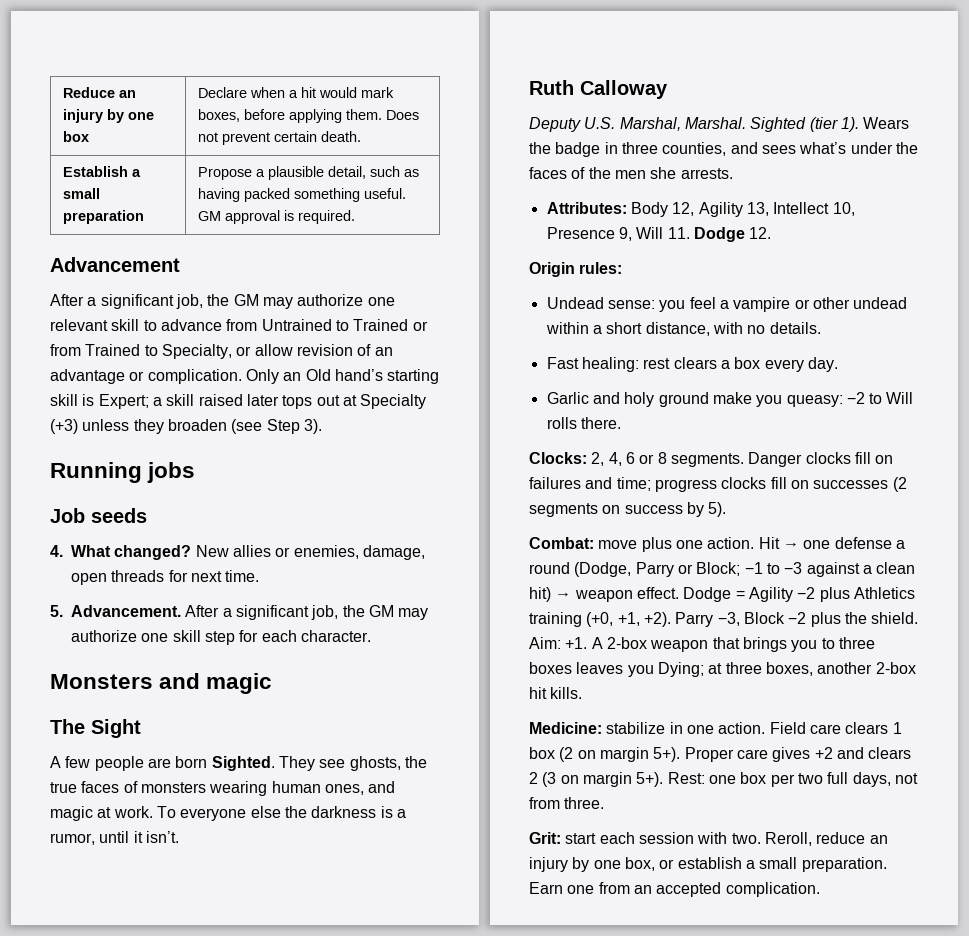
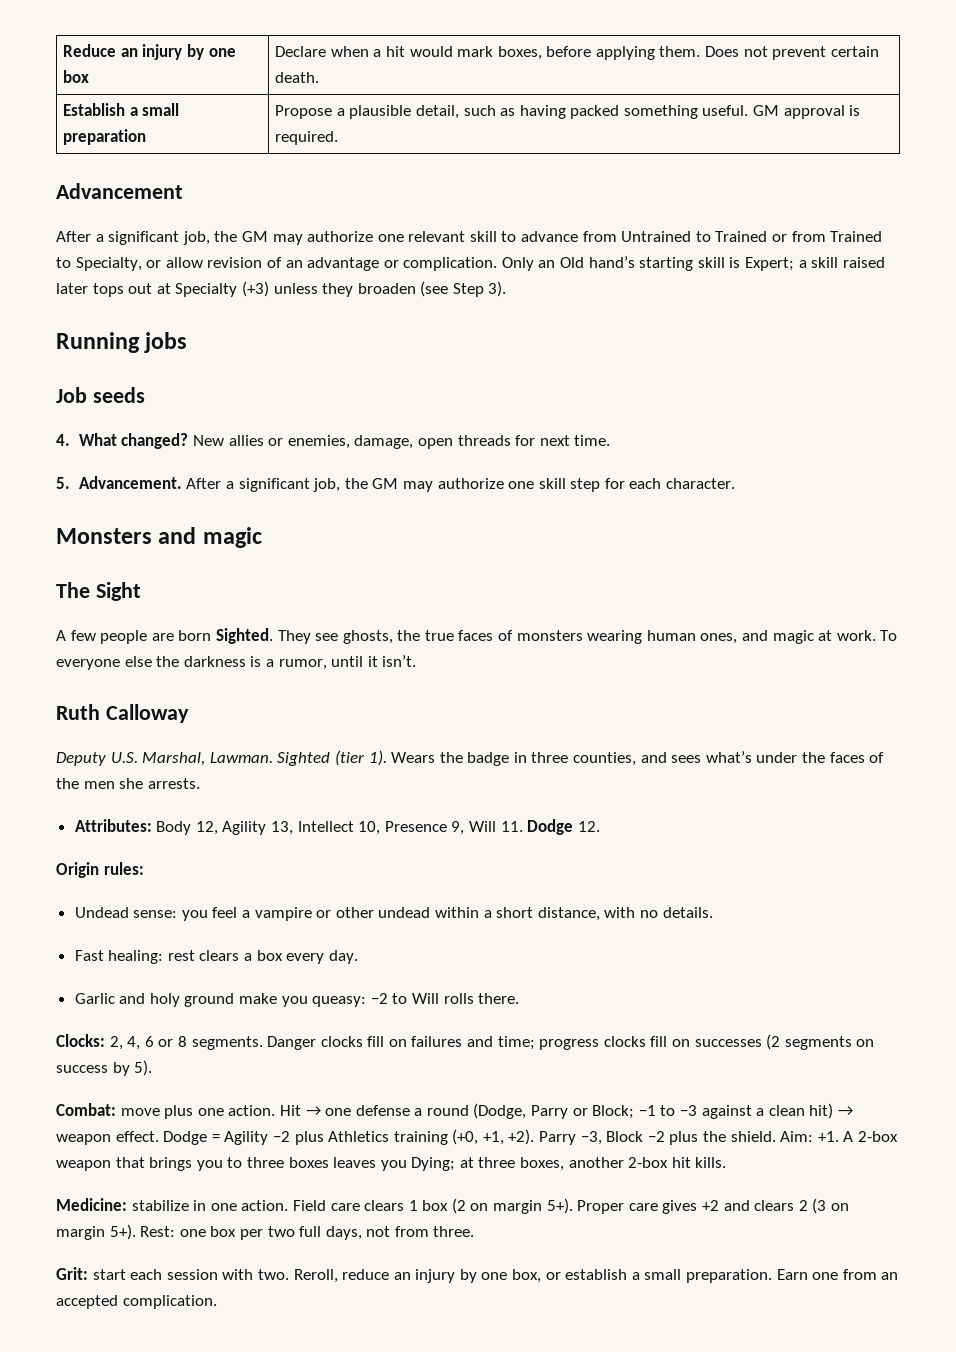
[684,117,746,129] Marshal. -> [209,752,273,763] Lawman.

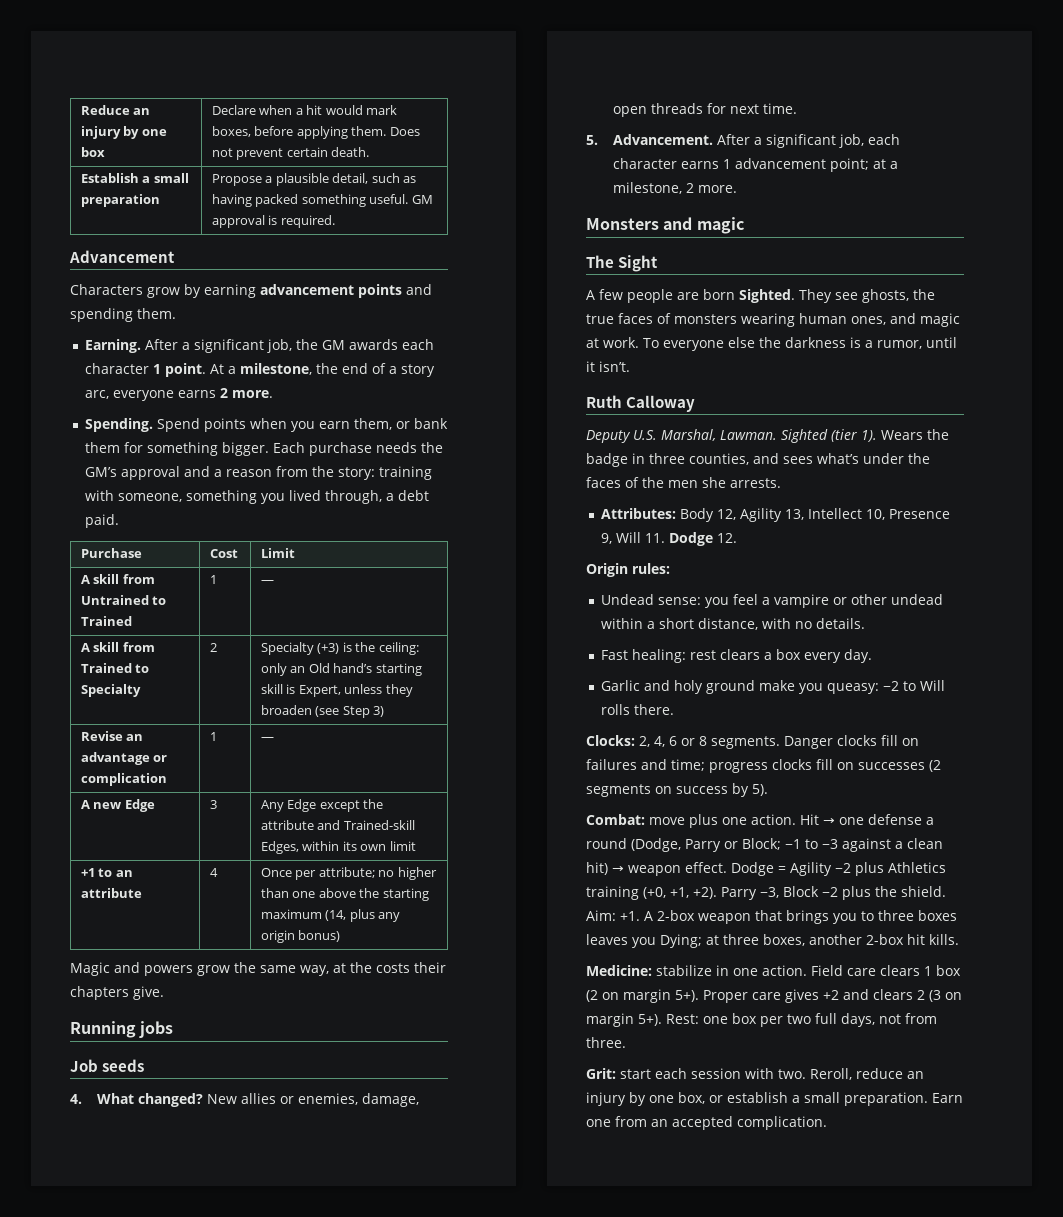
[56,231,883,245] [56,257,534,271] After a significant job, the GM may authorize one relevant skill to advance from Untrained to Trained or from Trained to Specialty, or allow revision of an advantage or complication. Only -> [70,284,432,298] [70,308,176,322] [85,339,435,353] [85,363,436,377] [85,388,274,401] [85,418,449,432] [85,442,444,456] [85,466,433,480] [85,490,430,504] [85,514,120,528] [81,548,143,558] [210,549,239,558] [261,548,296,558] [81,574,155,584] [81,595,167,605] [81,616,133,626] [210,575,218,584] [261,580,275,584] [81,642,155,652] [81,663,150,673] [81,684,142,697] [210,643,218,652] [261,642,419,655] [261,663,288,676] Characters grow by earning advancement points and spending them. // Earning. After a significant job, the GM awards each character 1 point. At a milestone, the end of a story arc, everyone earns 2 more. // Spending. Spend points when you earn them, or bank them for something bigger. Each purchase needs the GM’s approval and a reason from the story: training with someone, something you lived through, a debt paid. // Purchase | Cost | Limit // A skill from Untrained to Trained | 1 | — // A skill from Trained to Specialty | 2 | Specialty (+3) is the ceiling: only
[745,257,885,271] [56,281,269,297] Expert; a skill raised later tops out at Specialty (+3) -> [298,685,341,697] Expert,
[488,281,507,297] 3). -> [373,706,385,717] [81,731,144,741] [81,752,168,765] [81,773,168,786] [210,732,218,741] [261,737,275,741] [81,799,155,812] [210,800,218,809] [261,799,384,812] [261,820,415,830] [261,841,416,854] [81,868,133,877] [81,888,143,898] [210,868,219,877] [261,867,437,880] [261,888,429,901] [261,909,401,922] [261,930,341,943] [70,962,446,976] [70,986,164,1000] 3) // Revise an advantage or complication | 1 | — // A new Edge | 3 | Any Edge except the attribute and Trained-skill Edges, within its own limit // +1 to an attribute | 4 | Once per attribute; no higher than one above the starting maximum (14, plus any origin bonus) // Magic and powers grow the same way, at the costs their chapters give.
[344,478,736,492] the GM may authorize one skill step for each character. -> [867,134,900,145] [612,158,898,172] [612,182,737,194] each character earns 1 advancement point; at a milestone, 2 more.

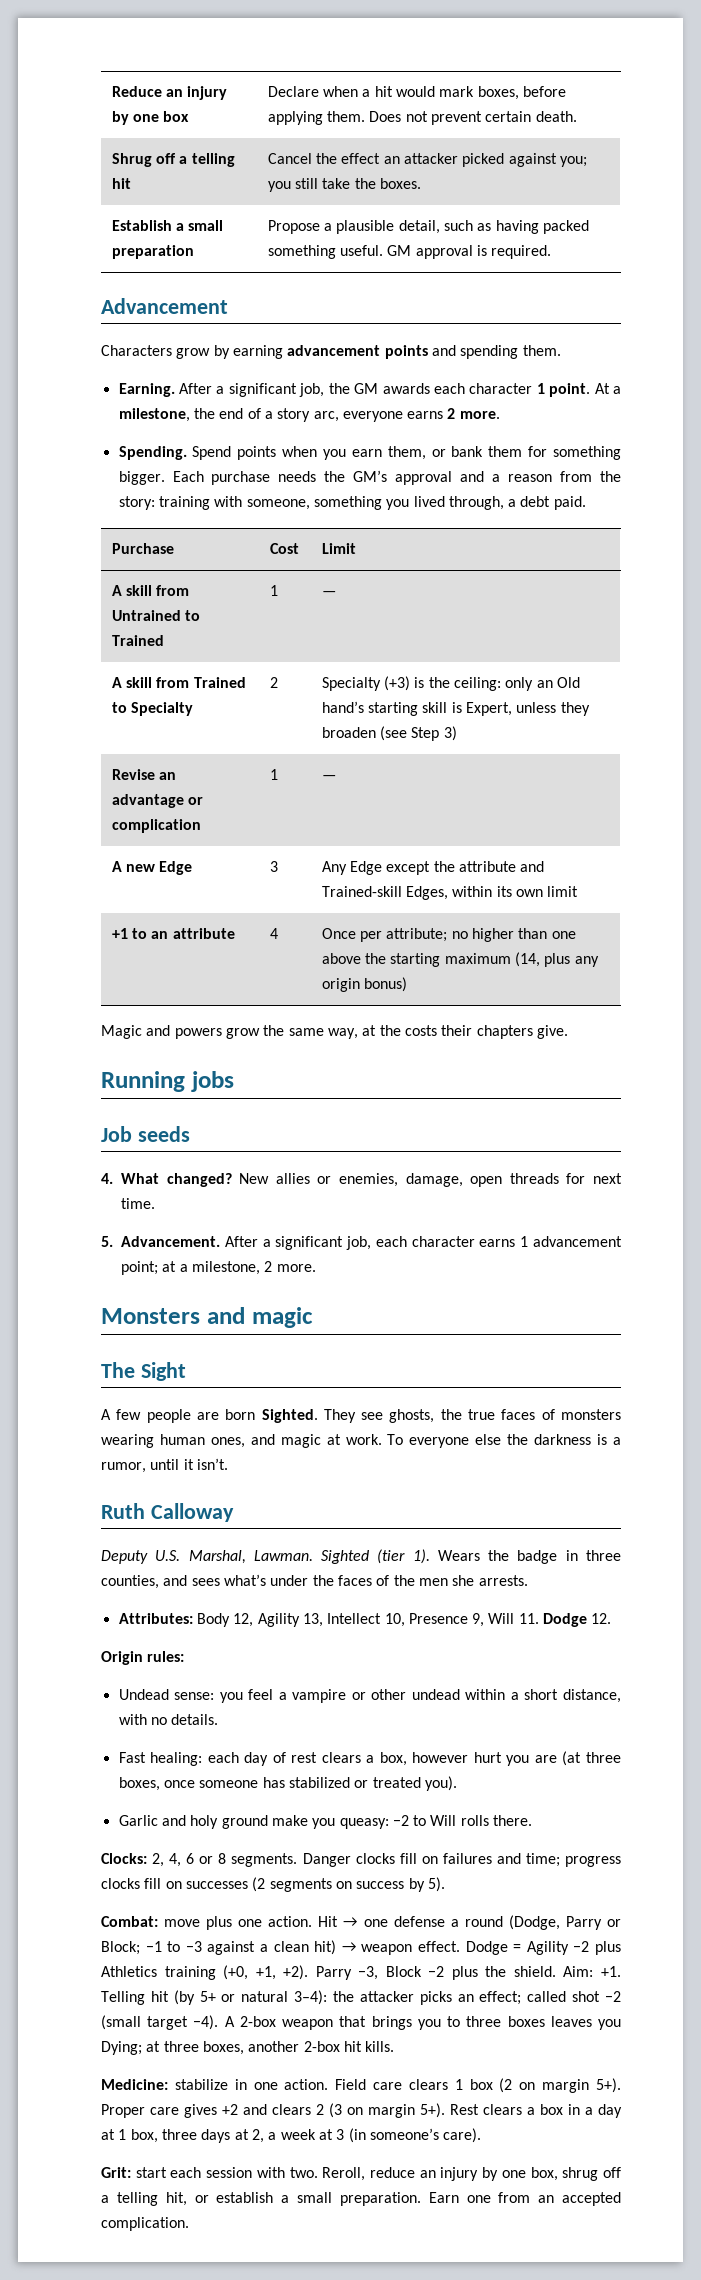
(370, 152) none -> [111,153,235,167] [111,178,131,189] [267,153,587,167] [267,178,422,192] // Shrug off a telling hit | Cancel the effect an attacker picked against you; you still take the boxes.
[690,649,873,663] rest clears a box every day. -> [207,1751,621,1766] [118,1776,457,1791] each day of rest clears a box, however hurt you are (at three boxes, once someone has stabilized or treated you).
(640, 916) none -> [101,1990,621,2005] [101,2015,219,2030] Telling hit (by 5+ or natural 3–4): the attacker picks an effect; called shot −2 (small target −4).
[666,1013,937,1027] [586,1037,626,1048] Rest: one box per two full days, not from three. -> [450,2104,622,2118] [101,2128,482,2143] Rest clears a box in a day at 1 box, three days at 2, a week at 3 (in someone’s care).
(705, 1098) none -> [562,2167,622,2181] [101,2192,187,2206] shrug off a telling hit,

